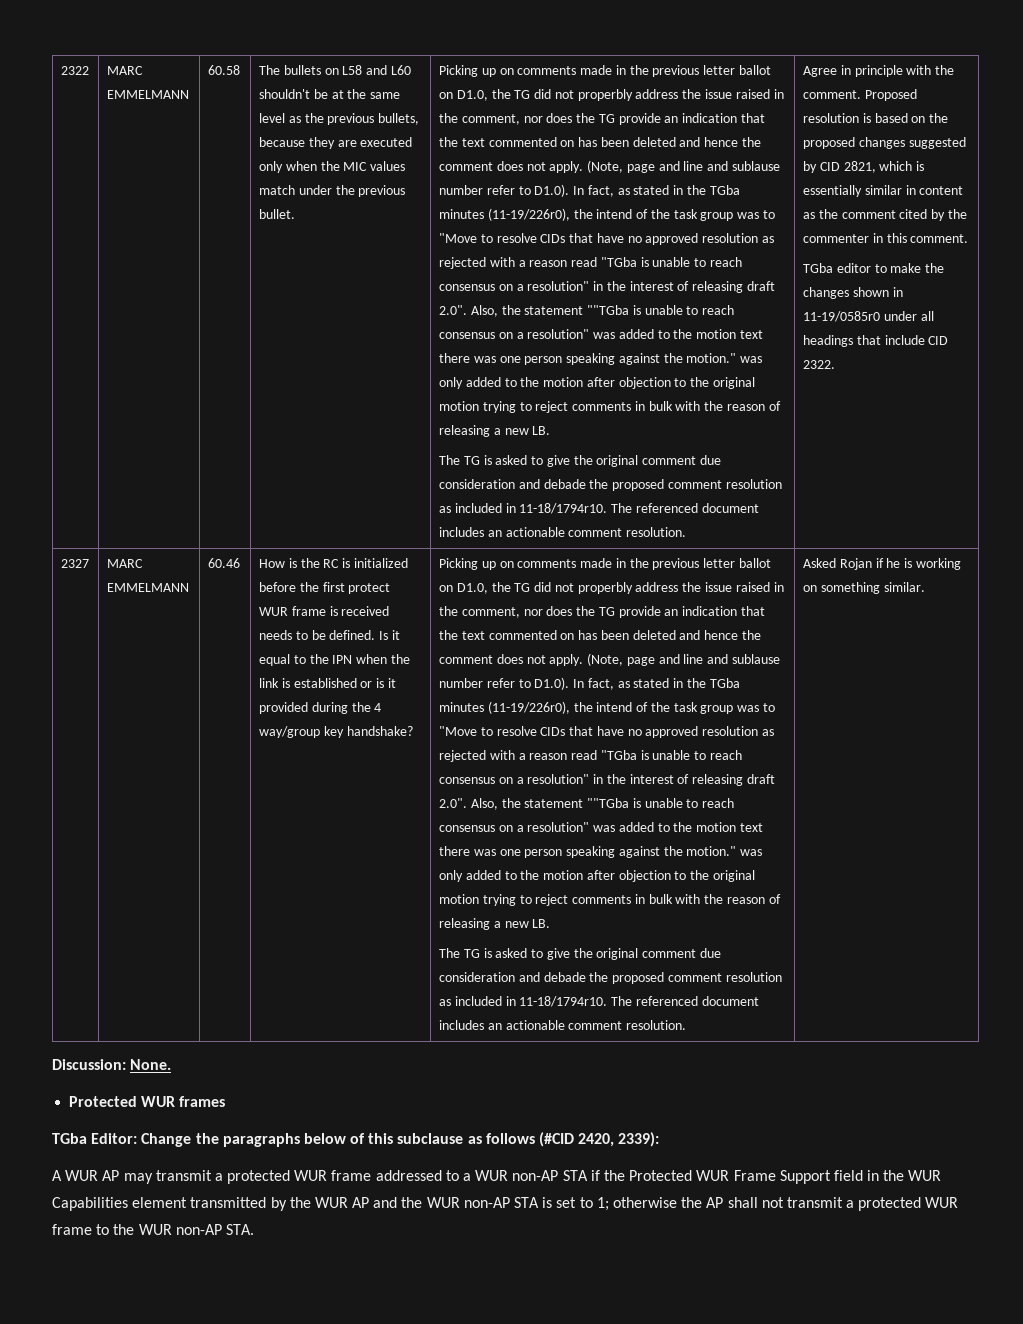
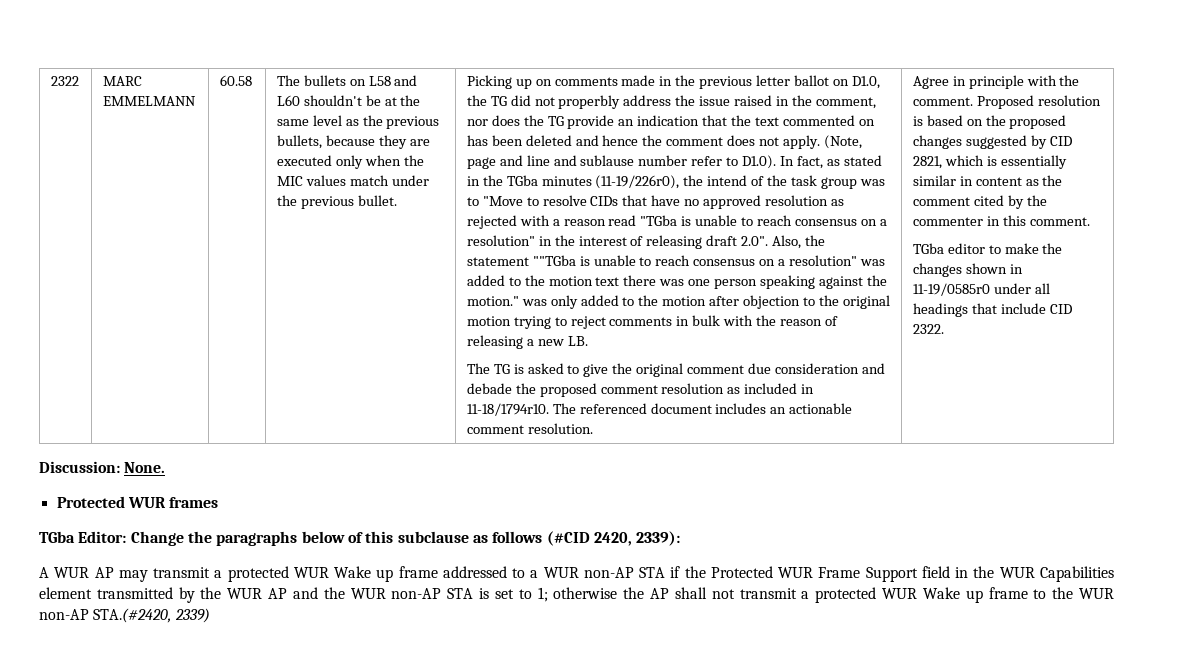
[60,559,89,568] [106,559,143,568] [106,583,189,592] [207,558,240,568] [258,558,408,568] [258,582,391,594] [258,606,390,616] [258,630,400,640] [258,654,410,666] [258,678,396,688] [258,702,382,714] [258,726,413,738] [438,558,771,570] [438,582,784,594] [438,606,765,618] [438,630,761,640] [438,653,780,666] [438,677,740,690] [438,701,775,714] [438,726,774,738] [438,750,742,762] [438,774,775,786] [438,798,735,810] [438,822,763,832] [438,846,763,858] [438,870,755,882] [438,894,781,906] [438,918,551,930] [438,948,721,960] [438,972,782,984] [438,996,759,1007] [438,1020,687,1030] [802,558,961,570] [802,582,925,594] // 2327 | MARC EMMELMANN | 60.46 | How is the RC is initialized before the first protect WUR frame is received needs to be defined. Is it equal to the IPN when the link is established or is it provided during the 4 way/group key handshake? | Picking up on comments made in the previous letter ballot on D1.0, the TG did not properbly address the issue raised in the comment, nor does the TG provide an indication that the text commented on has been deleted and hence the comment does not apply. (Note, page and line and sublause number refer to D1.0). In fact, as stated in the TGba minutes (11-19/226r0), the intend of the task group was to "Move to resolve CIDs that have no approved resolution as rejected with a reason read "TGba is unable to reach consensus on a resolution" in the interest of releasing draft 2.0". Also, the statement ""TGba is unable to reach consensus on a resolution" was added to the motion text there was one person speaking against the motion." was only added to the motion after objection to the original motion trying to reject comments in bulk with the reason of releasing a new LB. // The TG is asked to give the original comment due consideration and debade the proposed comment resolution as included in 11-18/1794r10. The referenced document includes an actionable comment resolution. | Asked Rojan if he is working on something similar. -> (944, 329) none
(328, 1175) none -> [334,566,394,582] Wake up
(959, 1202) none -> [922,587,983,603] Wake up
[225,1224,254,1235] STA. -> [93,608,210,623] STA.(#2420, 2339)

